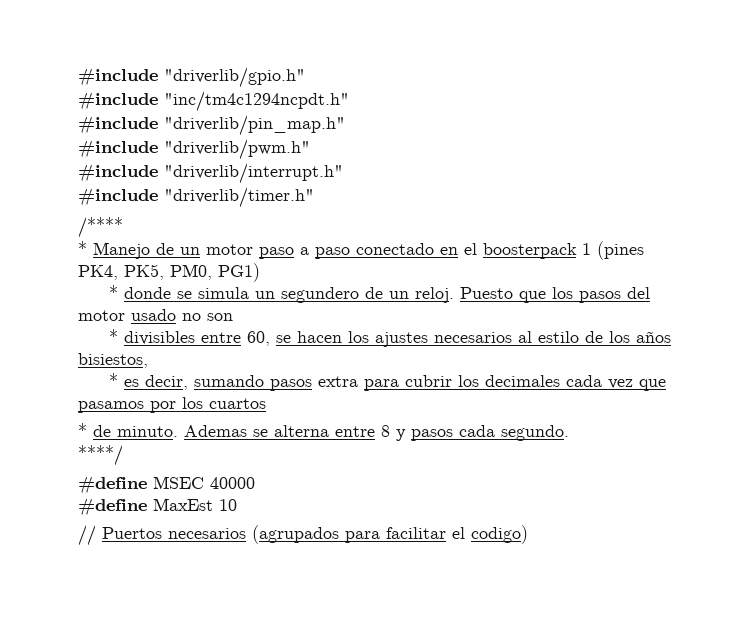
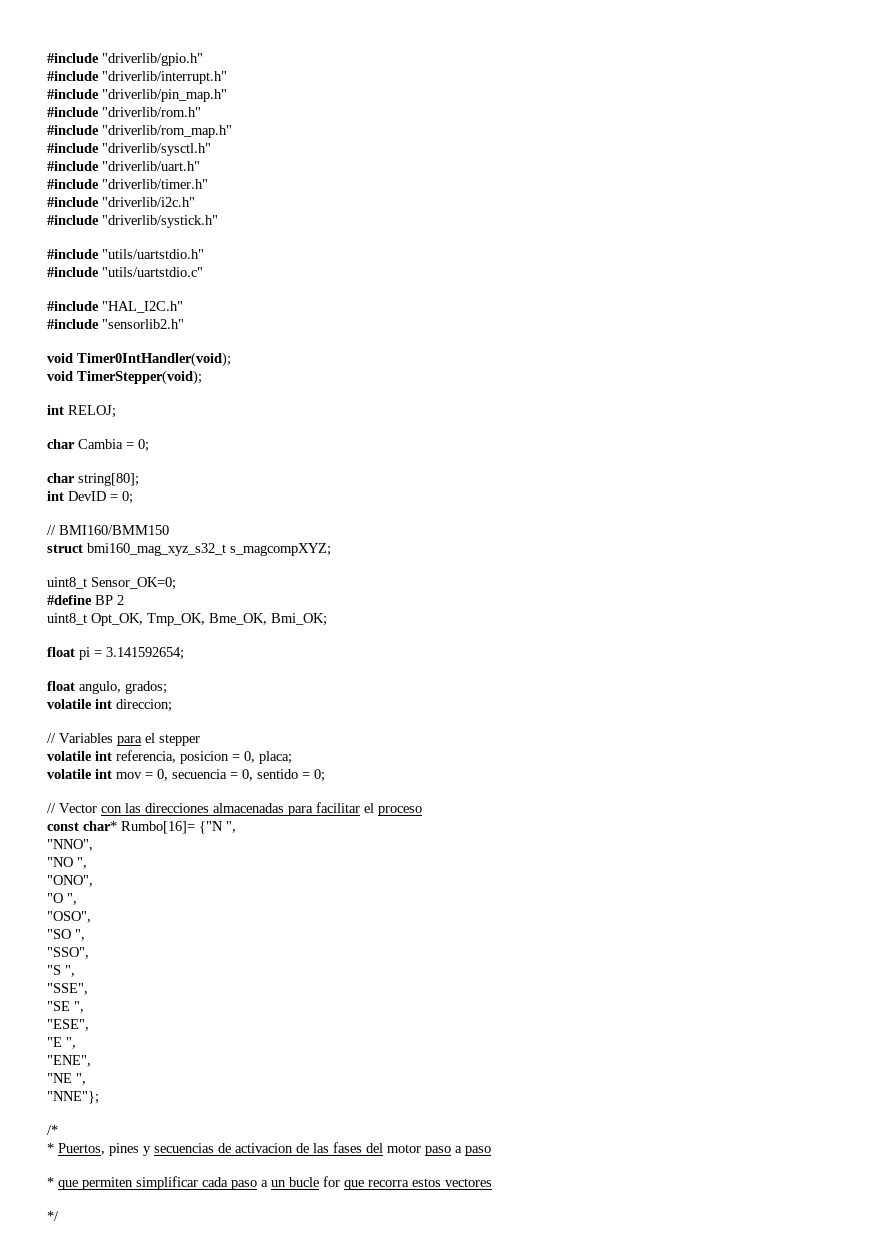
[164,91,349,112] "inc/tm4c1294ncpdt.h" -> [102,71,227,84] "driverlib/interrupt.h"
[164,139,310,160] [78,163,343,184] [78,187,314,208] [78,217,123,238] [78,241,644,260] [78,263,260,282] [109,285,651,303] [78,309,233,321] [109,329,672,347] [78,353,148,368] [109,373,667,391] [78,397,266,413] [78,423,569,441] [78,445,123,466] [78,476,255,494] [78,498,237,516] [78,525,528,546] "driverlib/pwm.h" // #include "driverlib/interrupt.h" // #include "driverlib/timer.h" // /**** // * Manejo de un motor paso a paso conectado en el boosterpack 1 (pines PK4, PK5, PM0, PG1) // * donde se simula un segundero de un reloj. Puesto que los pasos del motor usado no son // * divisibles entre 60, se hacen los ajustes necesarios al estilo de los años bisiestos, // * es decir, sumando pasos extra para cubrir los decimales cada vez que pasamos por los cuartos // * de minuto. Ademas se alterna entre 8 y pasos cada segundo. // ****/ // #define MSEC 40000 // #define MaxEst 10 // // Puertos necesarios (agrupados para facilitar el codigo) -> [102,107,201,117] [47,125,232,138] [47,143,211,156] [47,161,200,171] [47,179,208,189] [47,197,195,207] [47,215,218,228] [47,249,204,259] [47,267,203,277] [47,301,183,313] [47,319,184,329] [47,352,231,367] [47,370,202,385] [47,405,116,418] [47,439,149,452] [47,473,139,486] [47,491,133,504] [47,525,169,535] [47,543,331,556] [47,577,176,590] [47,595,124,605] [47,613,327,626] [47,647,184,660] [47,681,167,694] [47,699,172,712] [47,733,200,746] [47,750,292,764] [47,769,325,782] [47,802,422,816] [47,821,236,834] [47,839,93,851] [47,857,87,869] [47,875,93,887] [47,893,77,905] [47,911,91,923] [47,929,85,941] [47,947,89,959] [47,965,75,977] [47,983,88,995] [47,1001,84,1013] [47,1019,89,1031] [47,1037,76,1049] [47,1055,91,1067] [47,1073,86,1085] [47,1091,99,1104] [47,1125,58,1135] [47,1142,491,1156] [47,1176,492,1190] [47,1211,59,1221] "driverlib/rom.h" // #include "driverlib/rom_map.h" // #include "driverlib/sysctl.h" // #include "driverlib/uart.h" // #include "driverlib/timer.h" // #include "driverlib/i2c.h" // #include "driverlib/systick.h" // #include "utils/uartstdio.h" // #include "utils/uartstdio.c" // #include "HAL_I2C.h" // #include "sensorlib2.h" // void Timer0IntHandler(void); // void TimerStepper(void); // int RELOJ; // char Cambia = 0; // char string[80]; // int DevID = 0; // // BMI160/BMM150 // struct bmi160_mag_xyz_s32_t s_magcompXYZ; // uint8_t Sensor_OK=0; // #define BP 2 // uint8_t Opt_OK, Tmp_OK, Bme_OK, Bmi_OK; // float pi = 3.141592654; // float angulo, grados; // volatile int direccion; // // Variables para el stepper // volatile int referencia, posicion = 0, placa; // volatile int mov = 0, secuencia = 0, sentido = 0; // // Vector con las direcciones almacenadas para facilitar el proceso // const char* Rumbo[16]= {"N ", // "NNO", // "NO ", // "ONO", // "O ", // "OSO", // "SO ", // "SSO", // "S ", // "SSE", // "SE ", // "ESE", // "E ", // "ENE", // "NE ", // "NNE"}; // /* // * Puertos, pines y secuencias de activacion de las fases del motor paso a paso // * que permiten simplificar cada paso a un bucle for que recorra estos vectores // */

